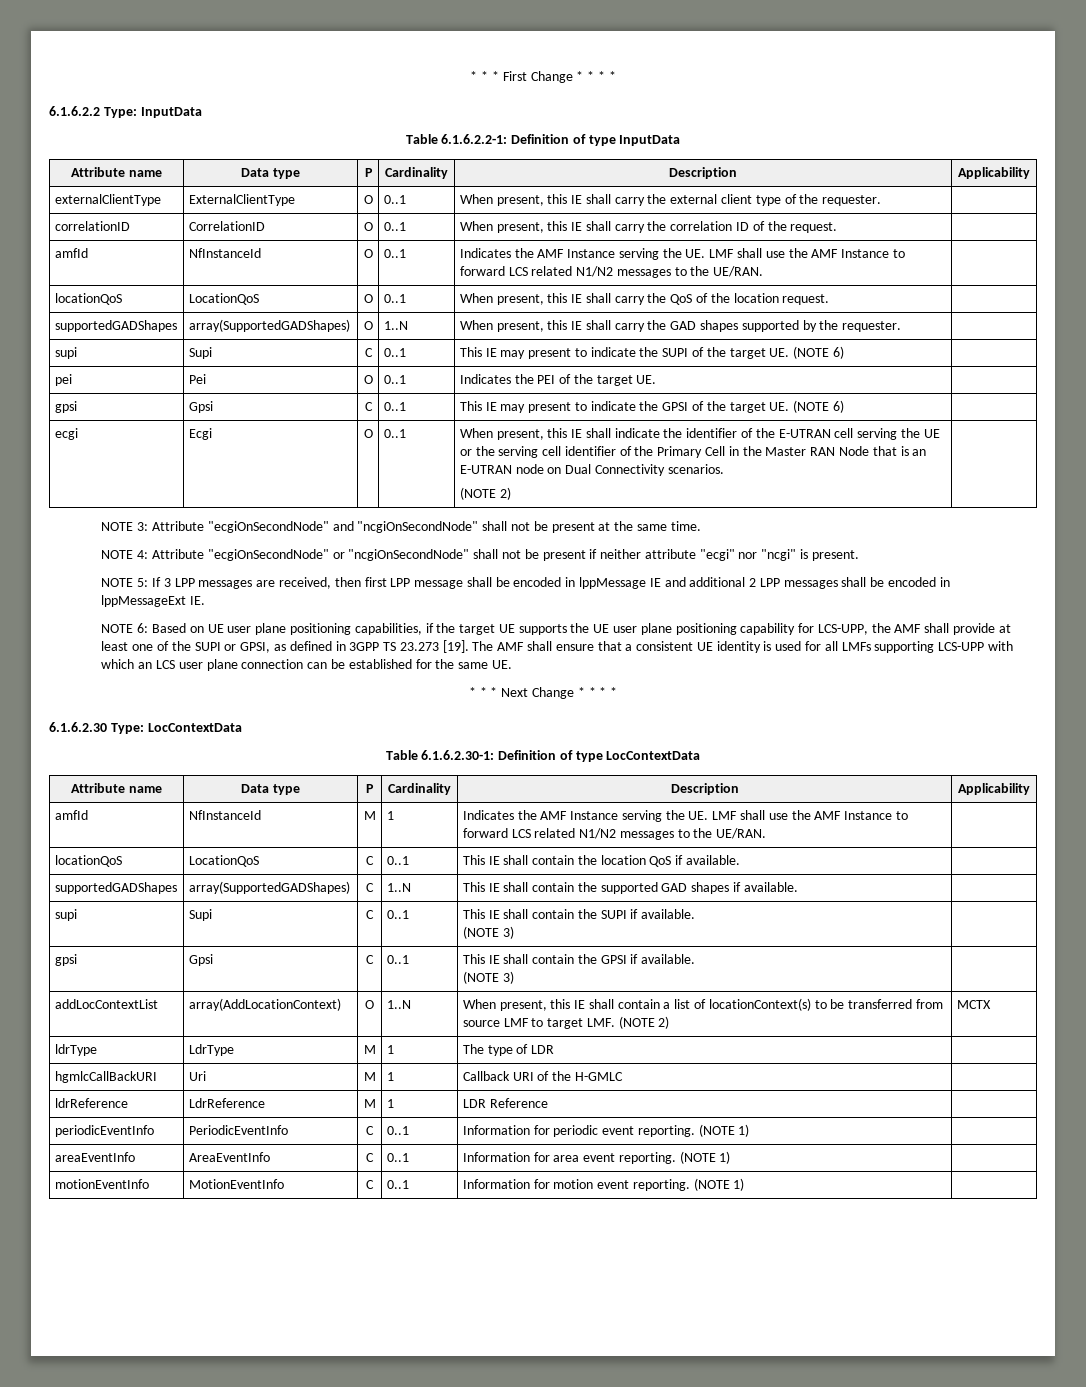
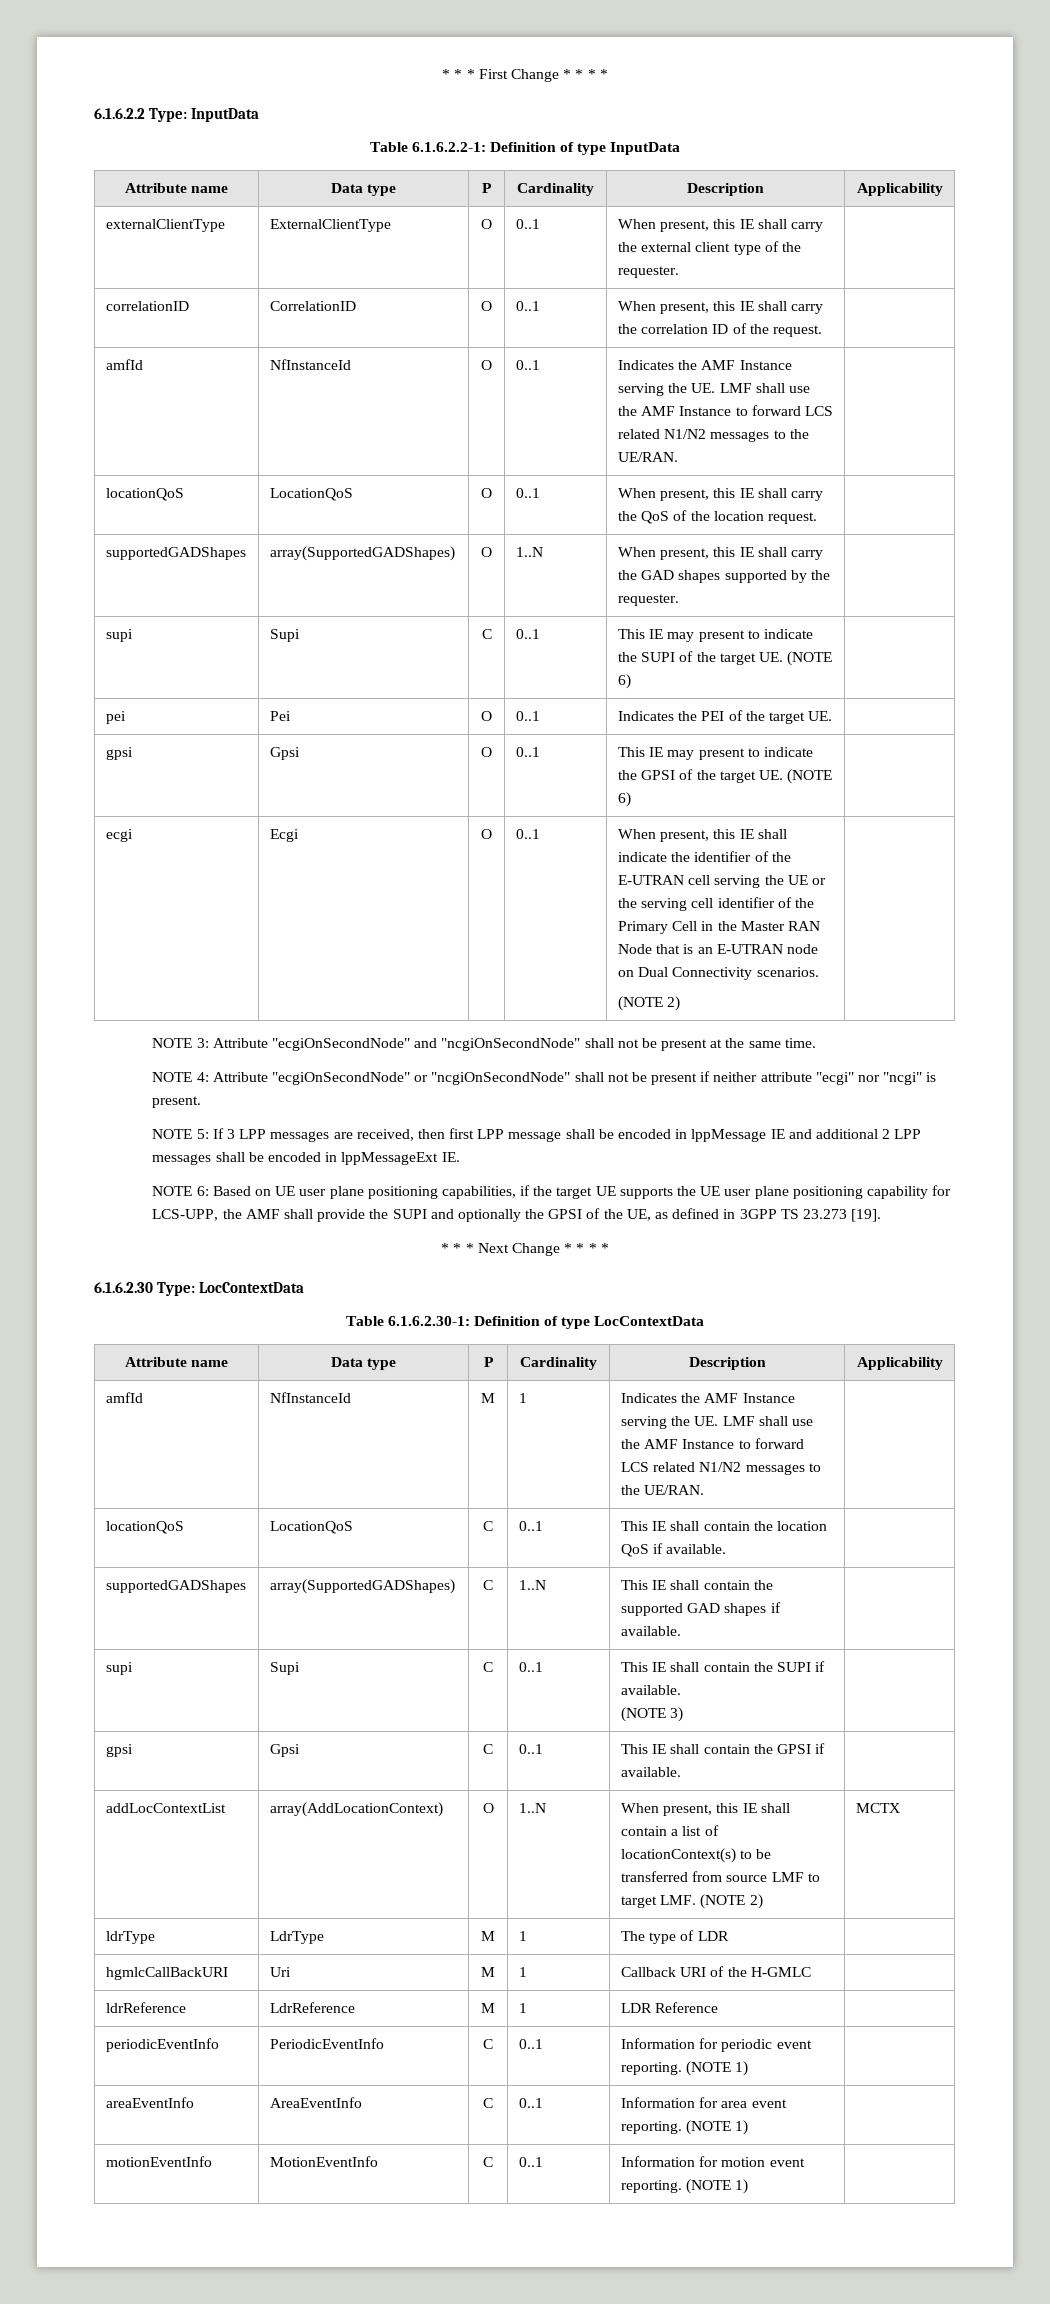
[364,402,373,411] C -> [481,747,492,757] O
[998,624,1011,633] [101,641,271,653] at least one of the SUPI or GPSI, -> [369,1208,651,1222] the SUPI and optionally the GPSI of the UE,
[472,641,1013,653] [101,659,512,671] The AMF shall ensure that a consistent UE identity is used for all LMFs supporting LCS-UPP with which an LCS user plane connection can be established for the same UE. -> (882, 1215) none
[462,971,514,984] // (NOTE 3) -> (681, 1772) none

